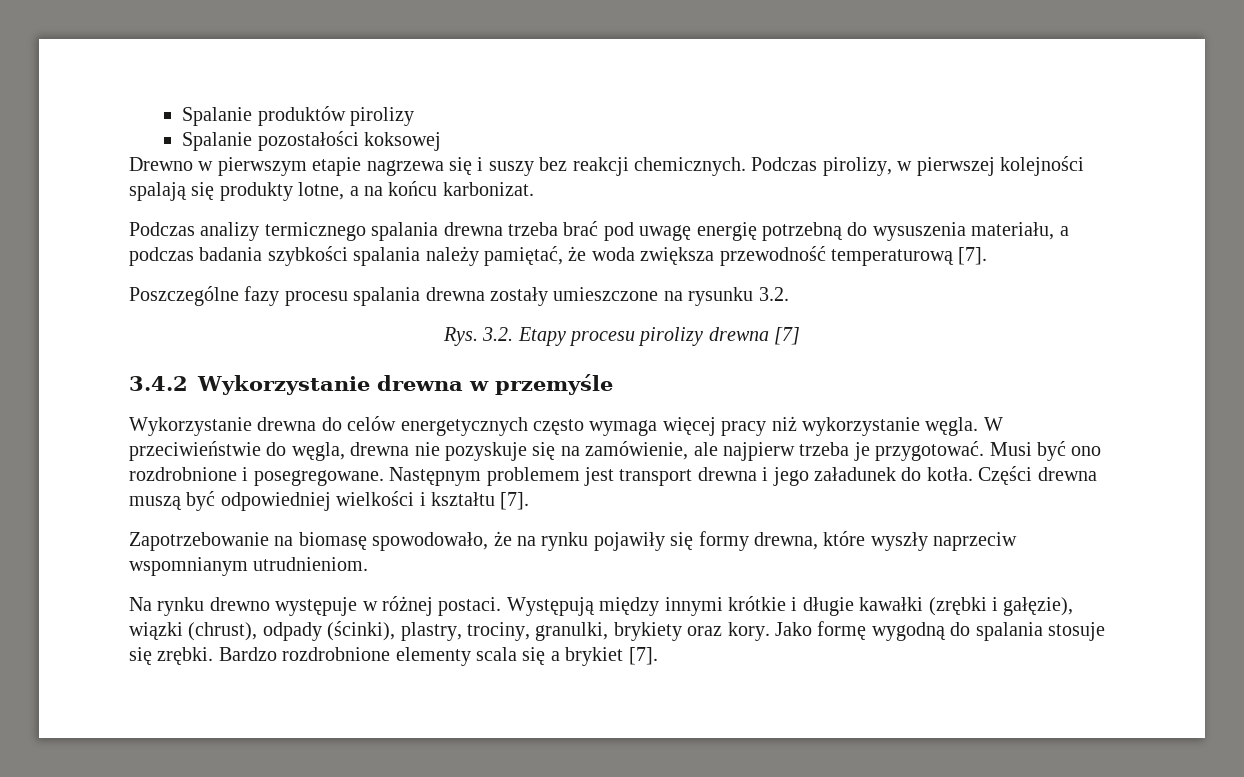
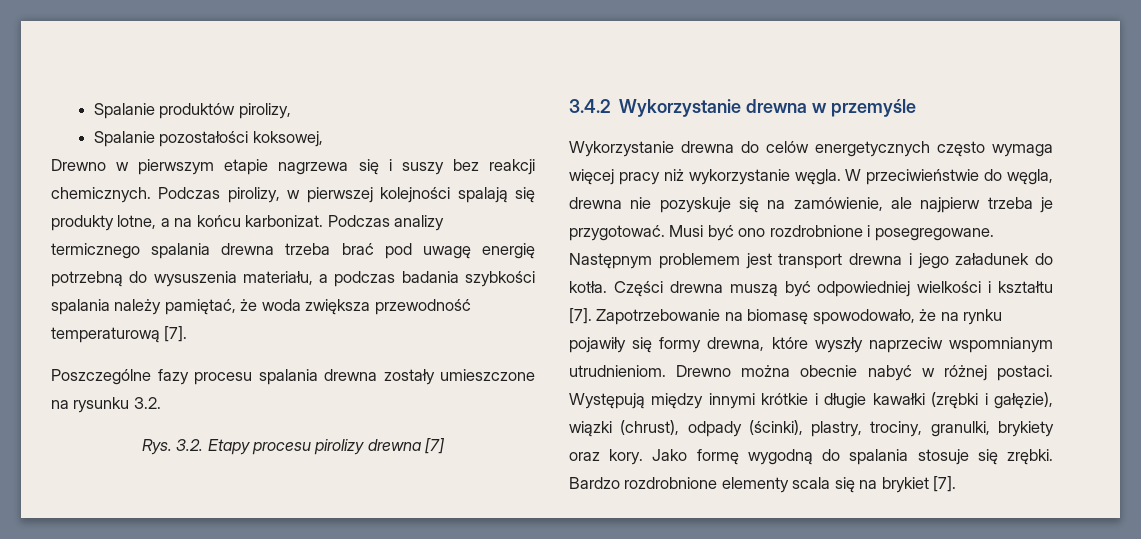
[350,107,415,126] pirolizy -> [238,103,291,119] pirolizy,
[364,132,442,151] koksowej -> [252,131,323,147] koksowej,
(534, 189) // -> (324, 221) none
(530, 501) // -> (592, 316) none
[129,597,358,616] // Na rynku drewno występuje -> [676,365,912,381] Drewno można obecnie nabyć
[550,651,560,661] a -> [859,480,878,489] na

